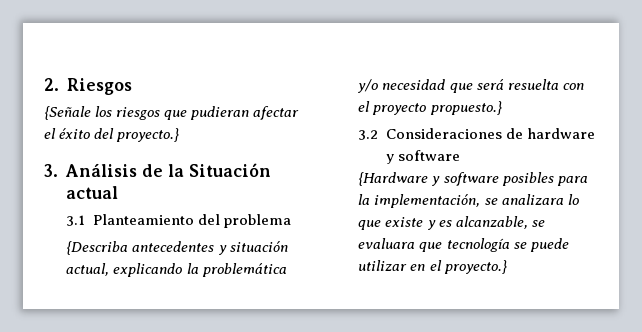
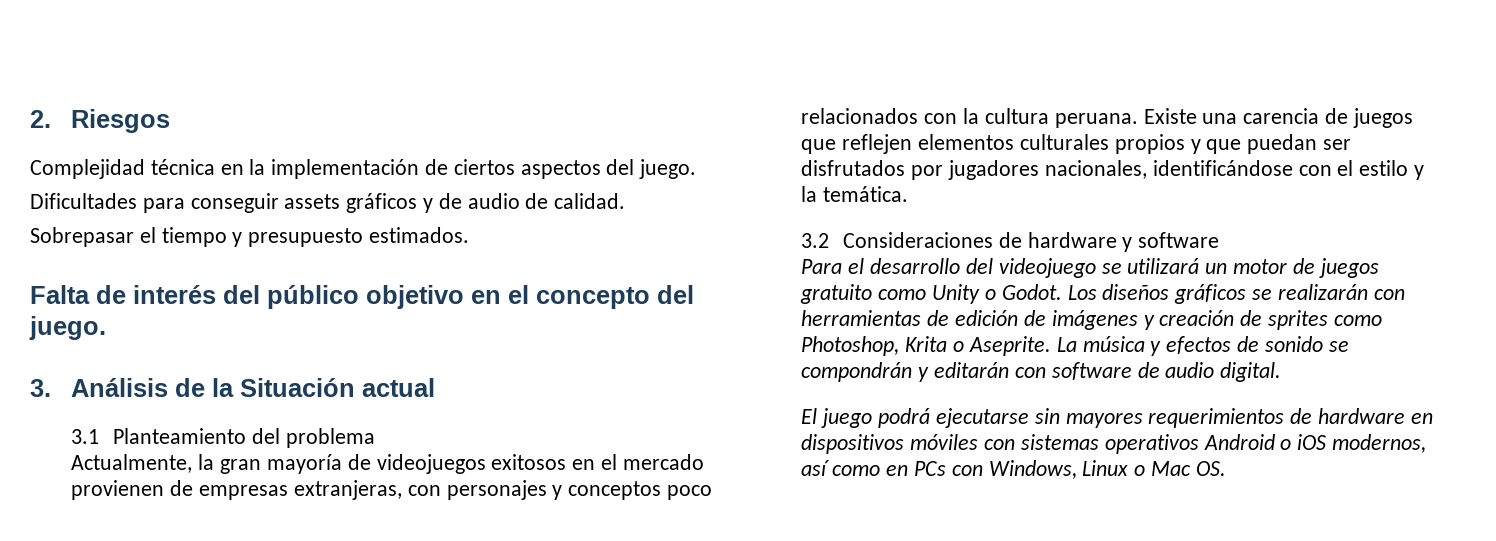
[44,106,300,120] [44,128,180,142] {Señale los riesgos que pudieran afectar el éxito del proyecto.} -> [30,159,697,179] [30,193,626,213] [30,227,470,247] [30,285,694,309] [29,316,106,340] Complejidad técnica en la implementación de ciertos aspectos del juego. // Dificultades para conseguir assets gráficos y de audio de calidad. // Sobrepasar el tiempo y presupuesto estimados. // Falta de interés del público objetivo en el concepto del juego.
[66,241,288,255] [66,263,287,277] [358,79,584,93] [358,101,502,115] {Describa antecedentes y situación actual, explicando la problemática y/o necesidad que será resuelta con el proyecto propuesto.} -> [71,454,704,474] [71,480,712,500] [801,108,1413,128] [801,134,1351,154] [801,160,1424,180] [801,186,909,202] Actualmente, la gran mayoría de videojuegos exitosos en el mercado provienen de empresas extranjeras, con personajes y conceptos poco relacionados con la cultura peruana. Existe una carencia de juegos que reflejen elementos culturales propios y que puedan ser disfrutados por jugadores nacionales, identificándose con el estilo y la temática.
[358,172,588,186] [358,194,579,208] [358,216,545,230] [358,238,569,252] [358,260,507,274] {Hardware y software posibles para la implementación, se analizara lo que existe y es alcanzable, se evaluara que tecnología se puede utilizar en el proyecto.} -> [801,258,1379,278] [800,284,1405,304] [801,310,1382,330] [801,336,1349,356] [801,362,1282,382] [801,408,1433,428] [801,434,1426,454] [801,460,1226,479] Para el desarrollo del videojuego se utilizará un motor de juegos gratuito como Unity o Godot. Los diseños gráficos se realizarán con herramientas de edición de imágenes y creación de sprites como Photoshop, Krita o Aseprite. La música y efectos de sonido se compondrán y editarán con software de audio digital. // El juego podrá ejecutarse sin mayores requerimientos de hardware en dispositivos móviles con sistemas operativos Android o iOS modernos, así como en PCs con Windows, Linux o Mac OS.

